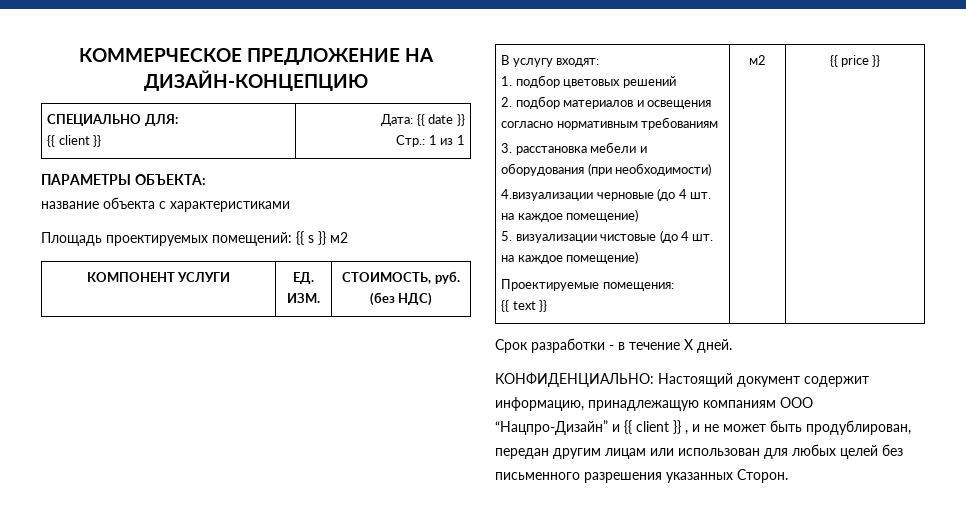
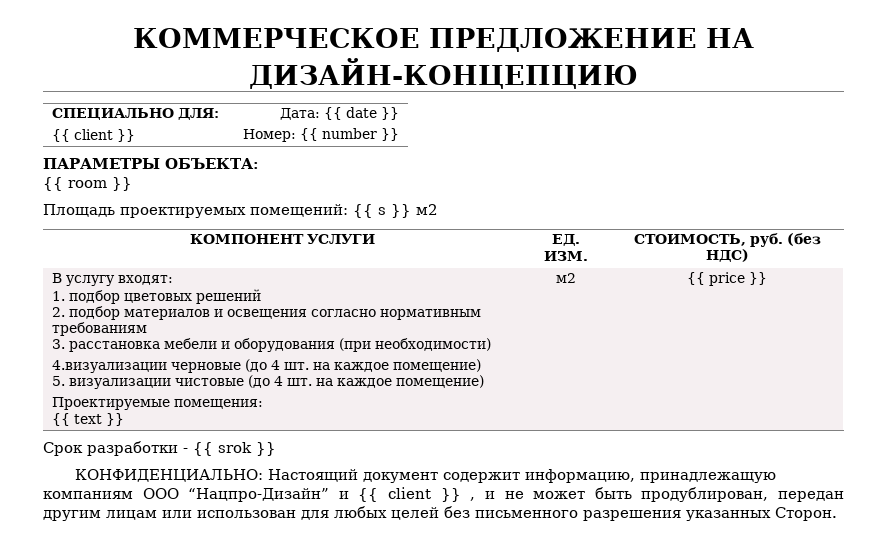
[396,135,465,147] [41,174,206,185] [41,197,290,212] Стр.: 1 из 1 // ПАРАМЕТРЫ ОБЪЕКТА: // название объекта с характеристиками -> [242,128,399,142] [43,158,259,169] [43,177,132,191] Номер: {{ number }} // ПАРАМЕТРЫ ОБЪЕКТА: // {{ room }}
[618,339,732,353] в течение Х дней. -> [193,442,276,456] {{ srok }}

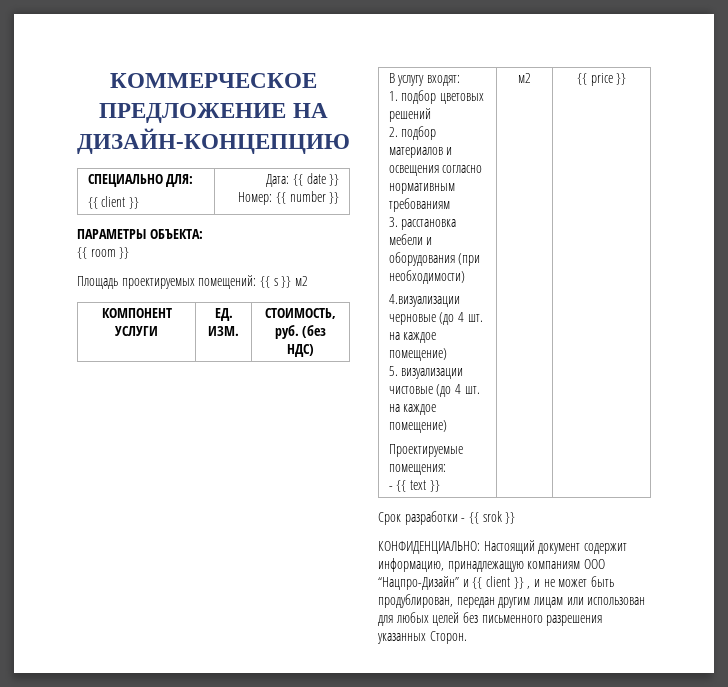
(264, 404) none -> [388,486,393,490] -

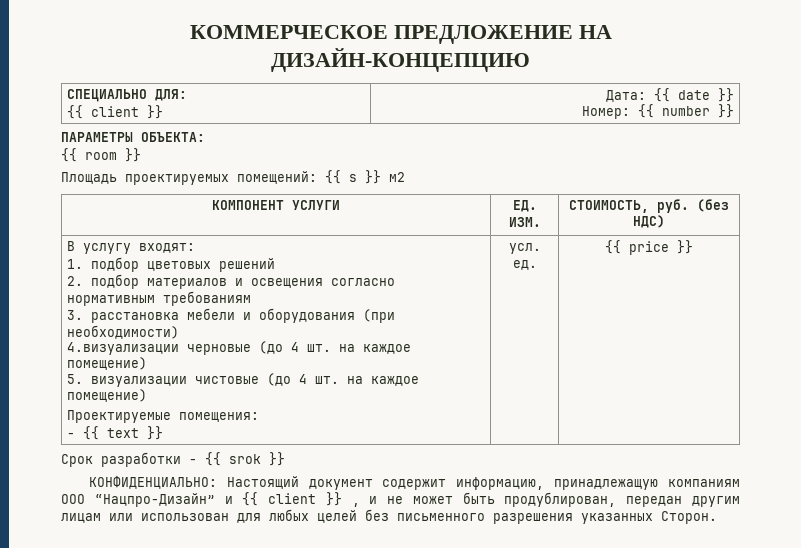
[518,73,531,83] м2 -> [508,243,541,254] [512,260,537,270] усл. ед.

